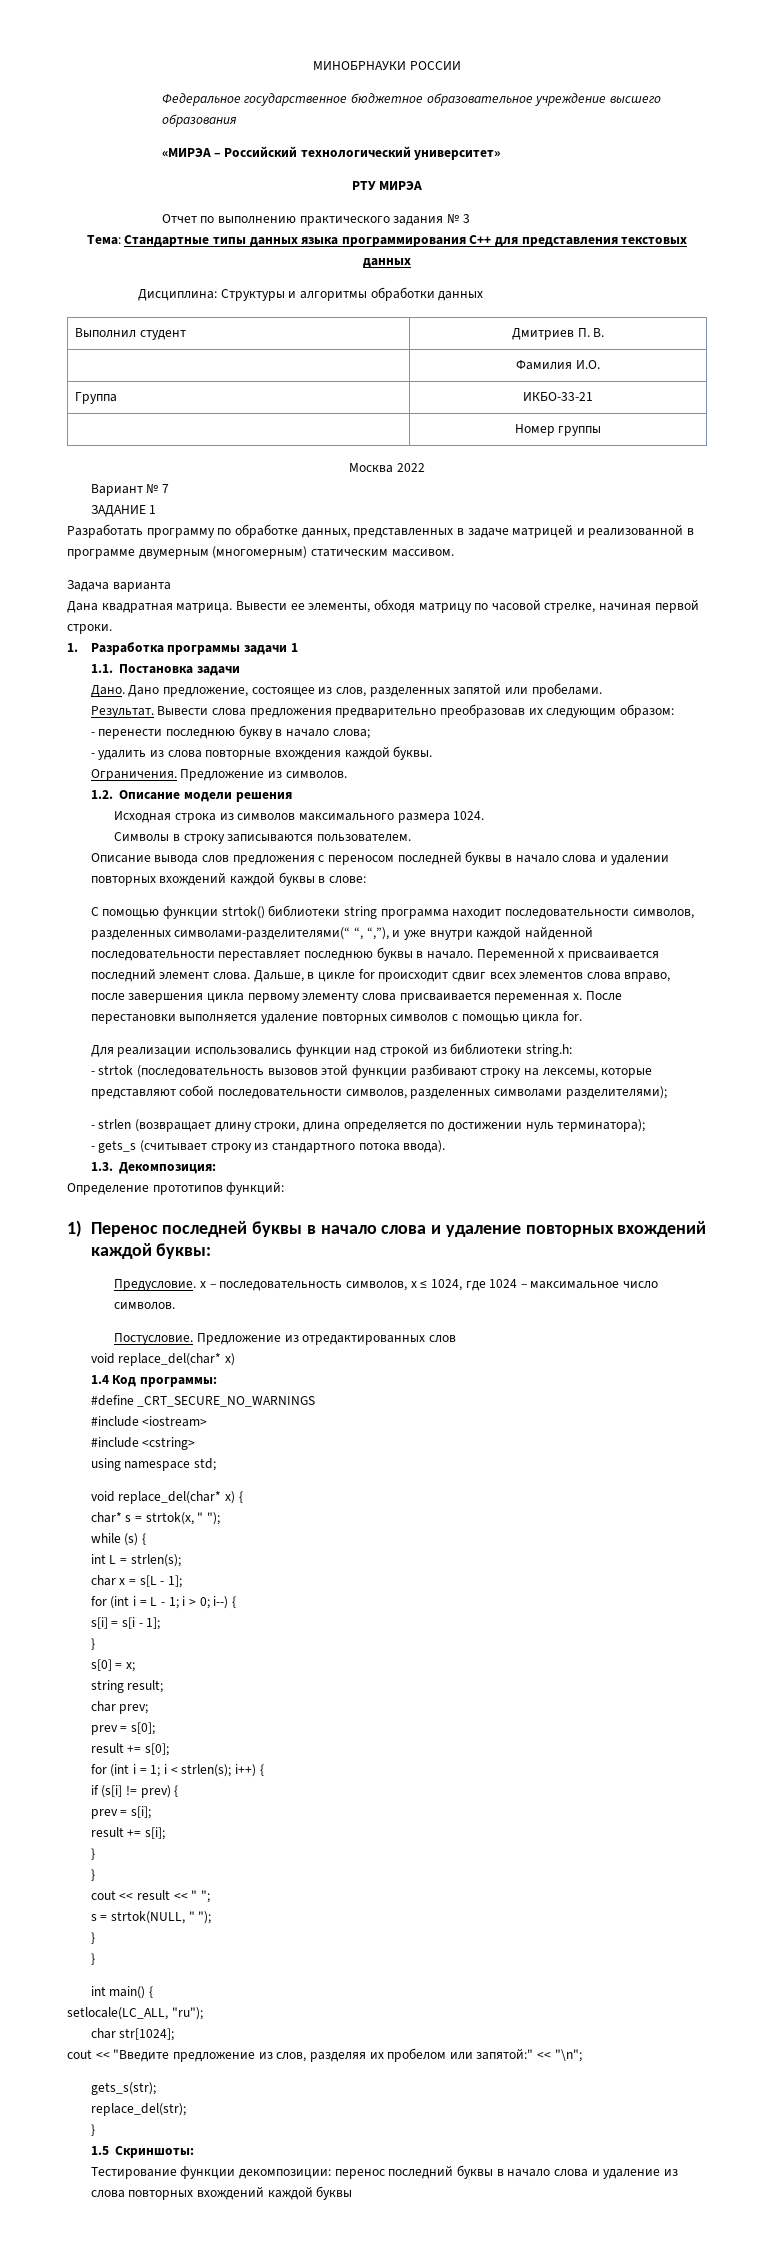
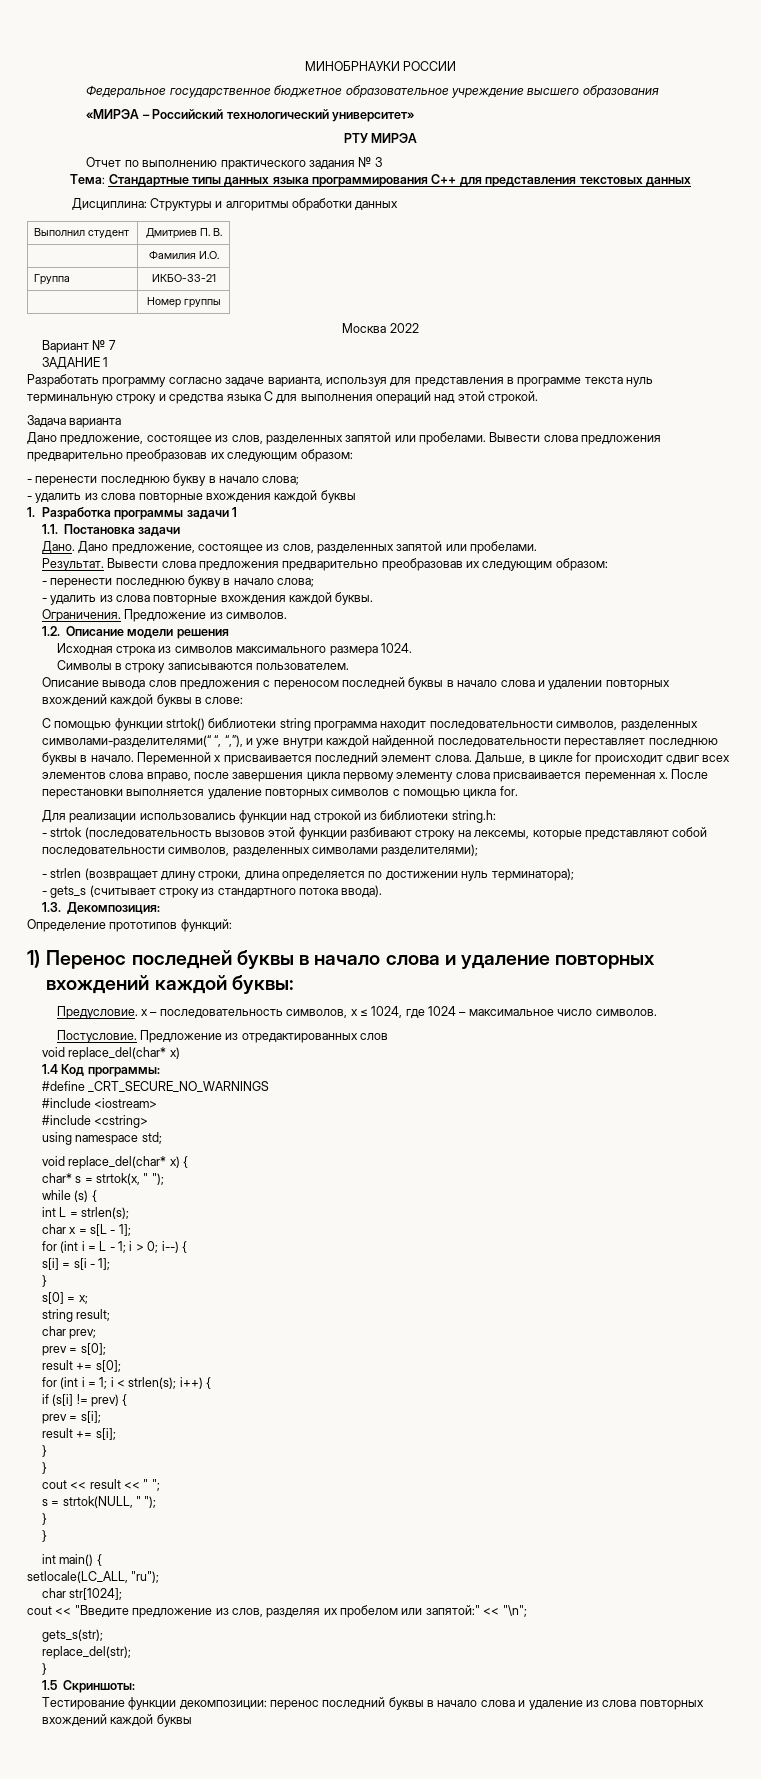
[217,524,695,538] [67,546,454,559] [67,580,171,592] [67,599,699,613] [67,624,112,634] по обработке данных, представленных в задаче матрицей и реализованной в программе двумерным (многомерным) статическим массивом. // Задача варианта // Дана квадратная матрица. Вывести ее элементы, обходя матрицу по часовой стрелке, начиная первой строки. -> [168,377,654,387] [27,391,539,404] [27,415,122,428] [27,432,662,445] [27,449,353,462] [27,473,300,486] [27,490,356,503] согласно задаче варианта, используя для представления в программе текста нуль терминальную строку и средства языка С для выполнения операций над этой строкой. // Задача варианта // Дано предложение, состоящее из слов, разделенных запятой или пробелами. Вывести слова предложения предварительно преобразовав их следующим образом: // - перенести последнюю букву в начало слова; // - удалить из слова повторные вхождения каждой буквы

